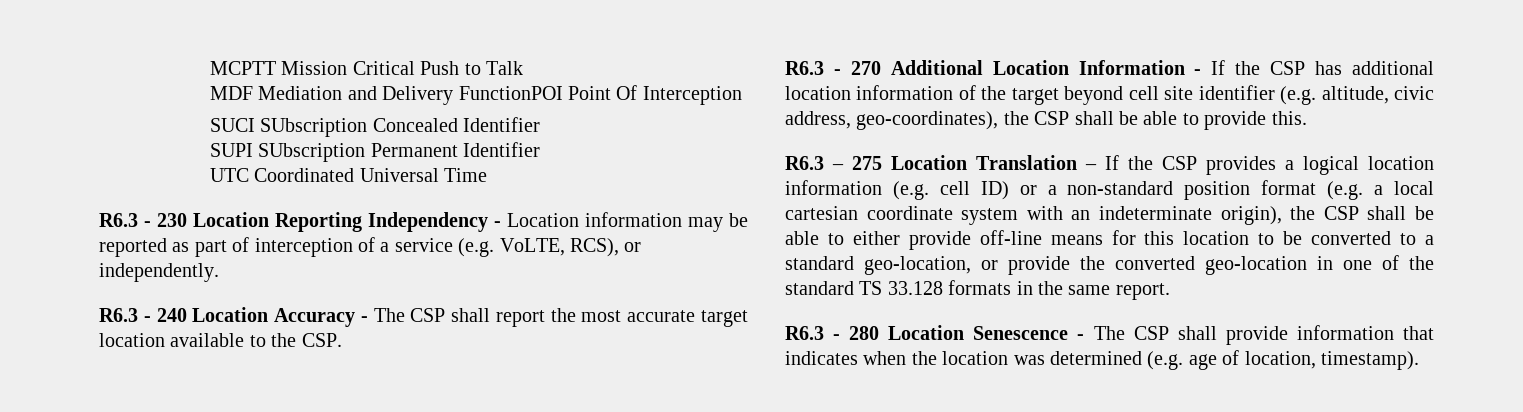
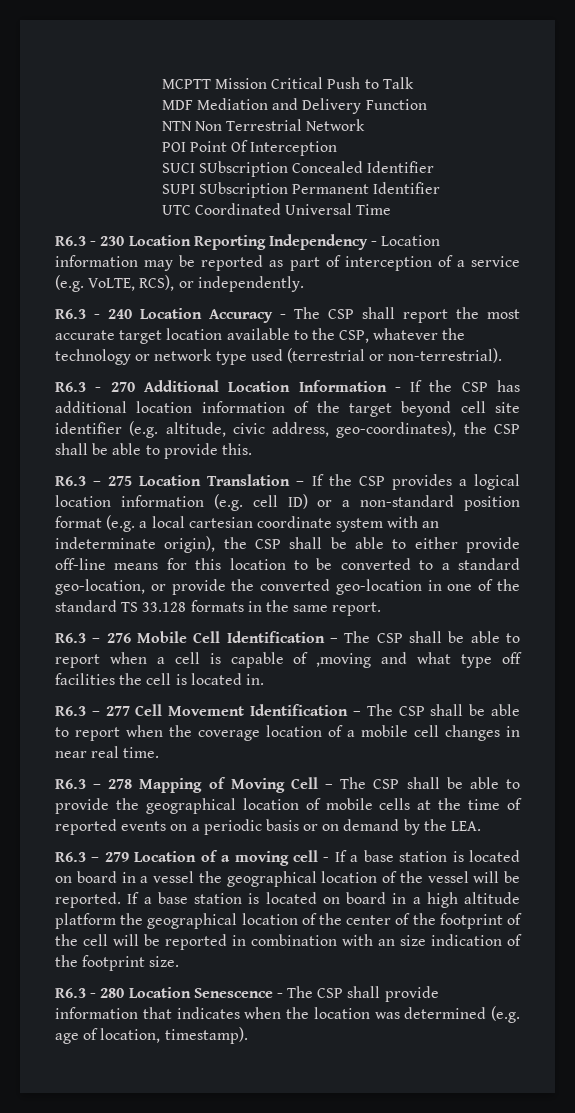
[458,86,563,100] FunctionPOI -> [365,99,427,110] [161,119,366,131] [161,142,186,152] Function // NTN Non Terrestrial Network // POI
[301,333,342,347] CSP. -> [339,328,466,343] [55,348,503,365] CSP, whatever the technology or network type used (terrestrial or non-terrestrial).
(1170, 291) none -> [55,631,520,643] [55,652,522,668] [55,673,264,685] [55,704,520,716] [55,725,520,741] [55,746,160,758] [55,777,520,793] [55,798,522,814] [55,819,482,835] [55,850,520,866] [55,871,520,887] [55,892,520,908] [55,913,522,929] [55,934,522,950] [55,955,180,971] // R6.3 – 276 Mobile Cell Identification – The CSP shall be able to report when a cell is capable of ,moving and what type off facilities the cell is located in. // R6.3 – 277 Cell Movement Identification – The CSP shall be able to report when the coverage location of a mobile cell changes in near real time. // R6.3 – 278 Mapping of Moving Cell – The CSP shall be able to provide the geographical location of mobile cells at the time of reported events on a periodic basis or on demand by the LEA. // R6.3 – 279 Location of a moving cell - If a base station is located on board in a vessel the geographical location of the vessel will be reported. If a base station is located on board in a high altitude platform the geographical location of the center of the footprint of the cell will be reported in combination with an size indication of the footprint size.

